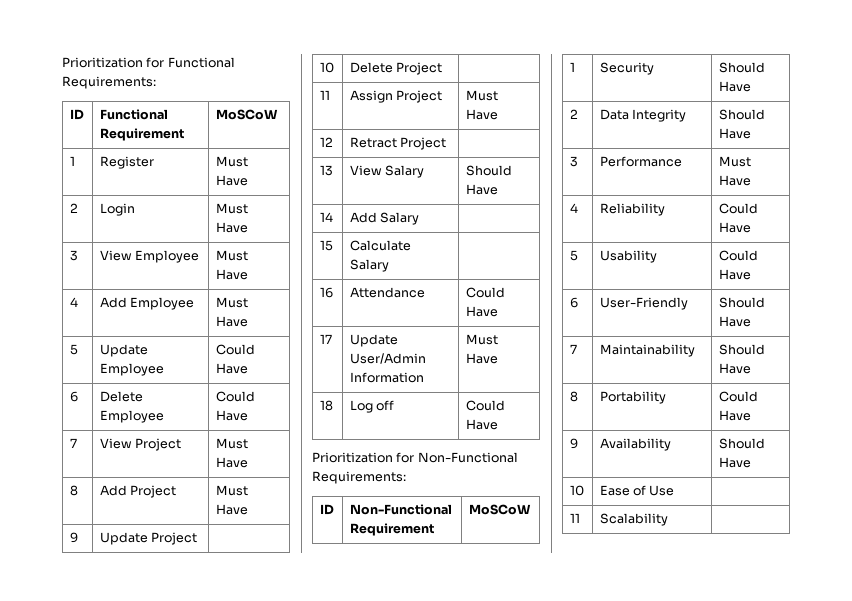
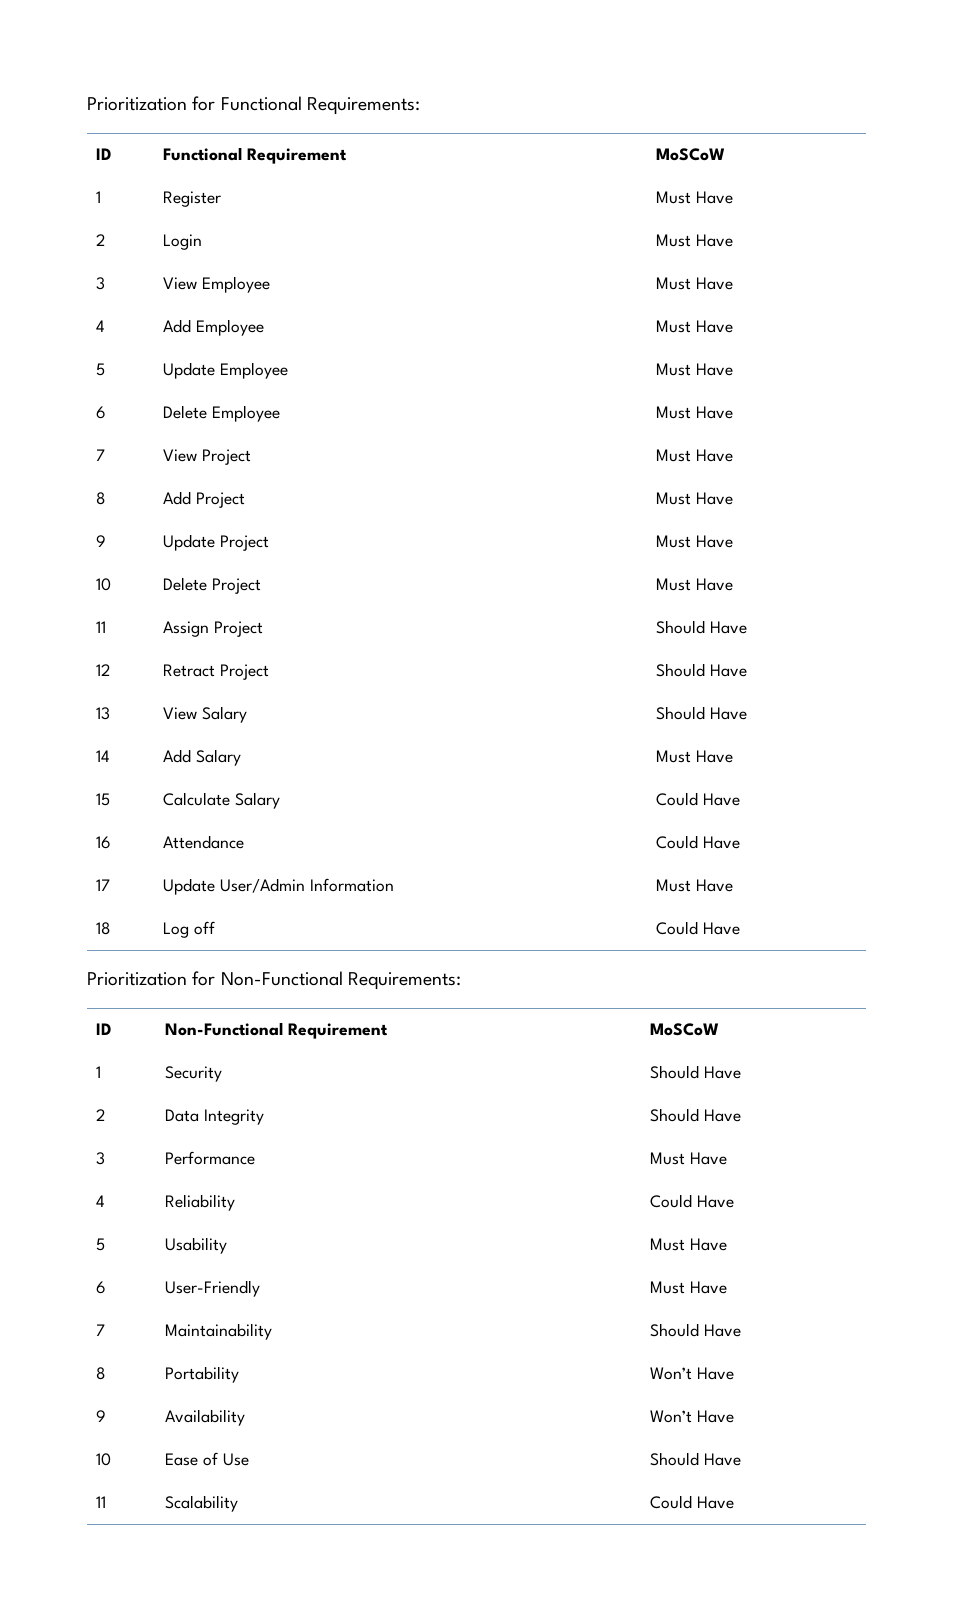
[215,344,255,355] Could -> [656,363,692,376] Must
[215,391,255,402] Could -> [656,406,692,419] Must
(198, 538) none -> [656,535,734,548] Must Have
(443, 68) none -> [656,578,734,591] Must Have
[465,90,498,101] Must -> [656,620,706,634] Should
(447, 143) none -> [656,663,748,677] Should Have
(420, 218) none -> [656,750,734,763] Must Have
(389, 265) none -> [656,792,741,806] Could Have
[718,250,758,261] Could -> [650,1238,686,1251] Must
[718,297,765,308] Should -> [650,1281,686,1294] Must
[718,391,758,402] Could -> [650,1367,693,1380] Won’t
[718,438,765,449] Should -> [650,1410,693,1423] Won’t
(675, 490) none -> [650,1452,742,1466] Should Have
(668, 519) none -> [650,1495,735,1509] Could Have

